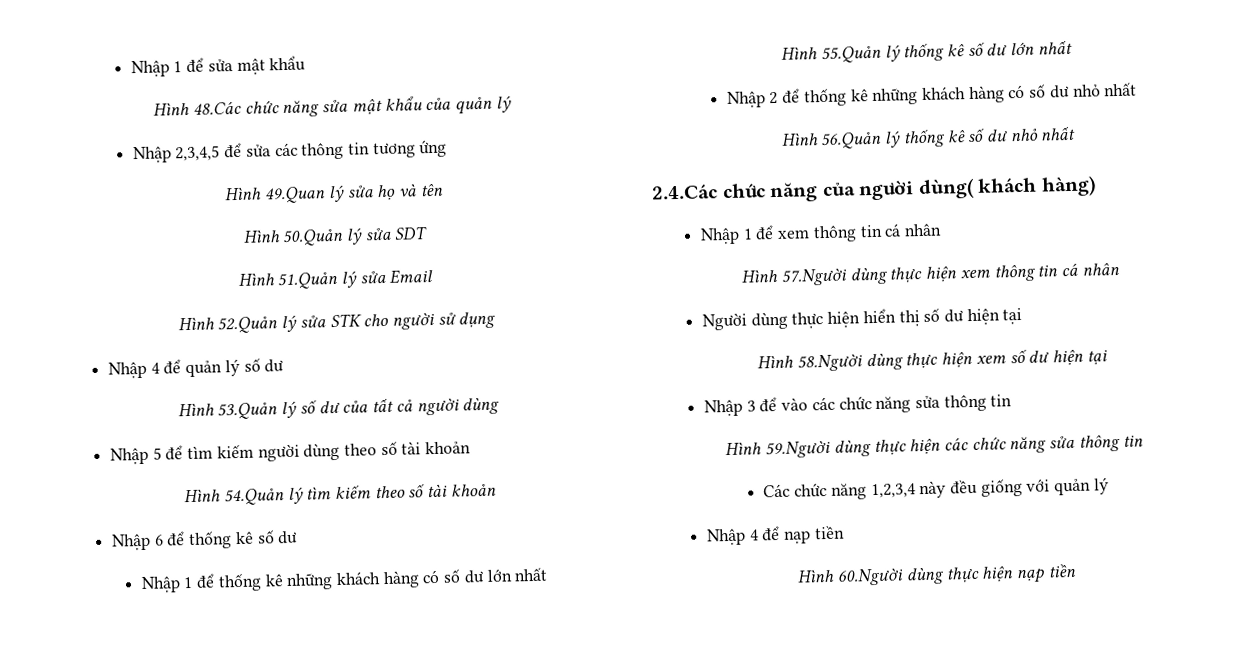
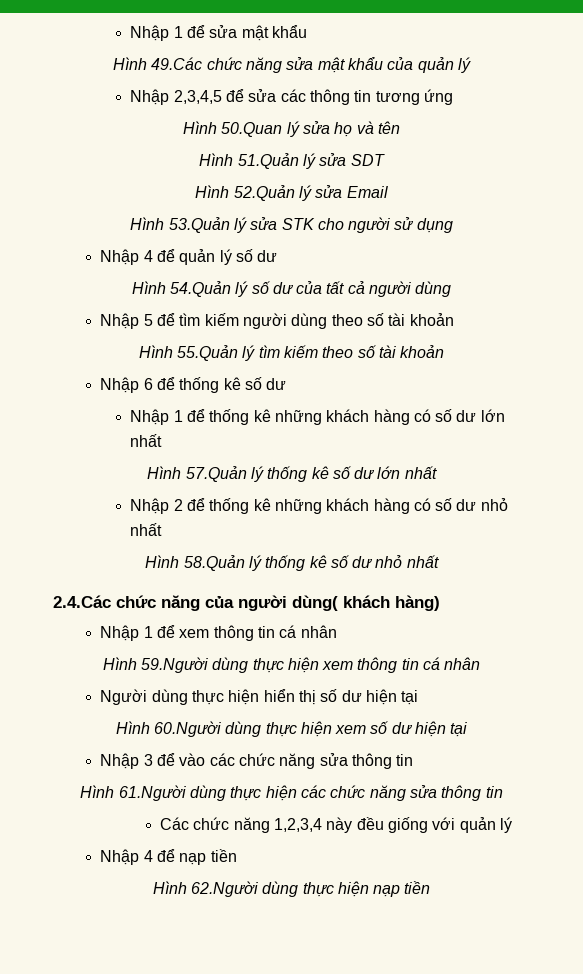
[192,101,242,115] 48.Các -> [151,57,203,70] 49.Các
[264,186,327,204] 49.Quan -> [221,122,283,137] 50.Quan
[282,228,345,247] 50.Quản -> [237,153,299,169] 51.Quản
[277,271,339,290] 51.Quản -> [233,185,295,201] 52.Quản
[217,316,279,334] 52.Quản -> [168,217,230,233] 53.Quản
[217,402,279,420] 53.Quản -> [169,281,231,297] 54.Quản
[223,488,285,506] 54.Quản -> [177,345,239,361] 55.Quản
[820,45,882,64] 55.Quản -> [185,466,247,482] 57.Quản
[820,131,883,150] 56.Quản -> [183,555,245,571] 58.Quản
[780,268,848,286] 57.Người -> [140,657,208,673] 59.Người
[796,354,863,372] 58.Người -> [153,721,221,737] 60.Người
[765,440,832,459] 59.Người -> [118,785,186,801] 61.Người
[837,568,905,586] 60.Người -> [190,881,258,897] 62.Người

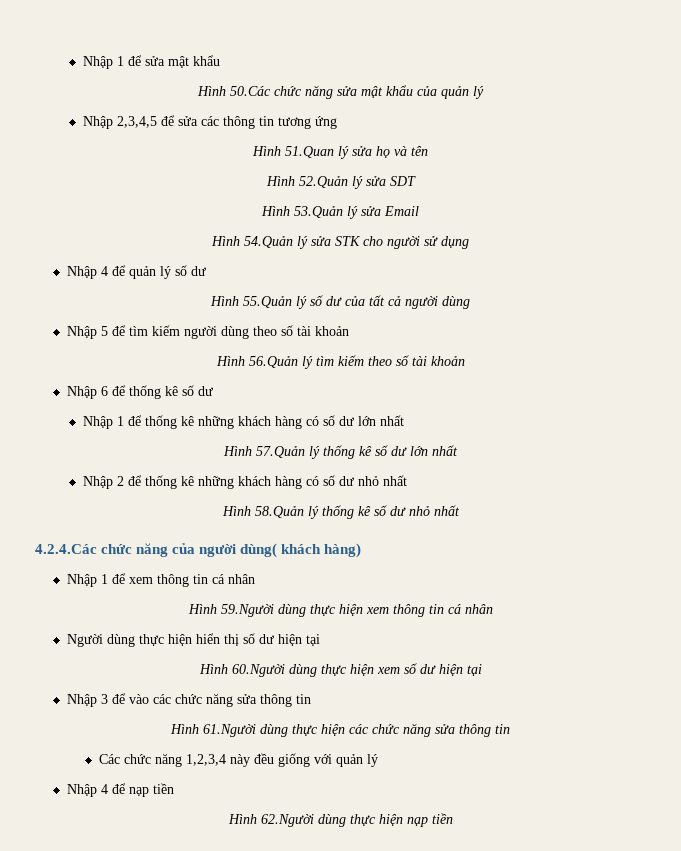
[151,57,203,70] 49.Các -> [230,86,271,96] 50.Các
[221,122,283,137] 50.Quan -> [285,146,334,158] 51.Quan
[237,153,299,169] 51.Quản -> [298,176,348,188] 52.Quản
[233,185,295,201] 52.Quản -> [294,206,343,218] 53.Quản
[168,217,230,233] 53.Quản -> [244,236,293,248] 54.Quản
[169,281,231,297] 54.Quản -> [243,296,292,308] 55.Quản
[177,345,239,361] 55.Quản -> [248,356,298,368] 56.Quản
[53,595,111,608] 2.4.Các -> [35,544,97,554] 4.2.4.Các

